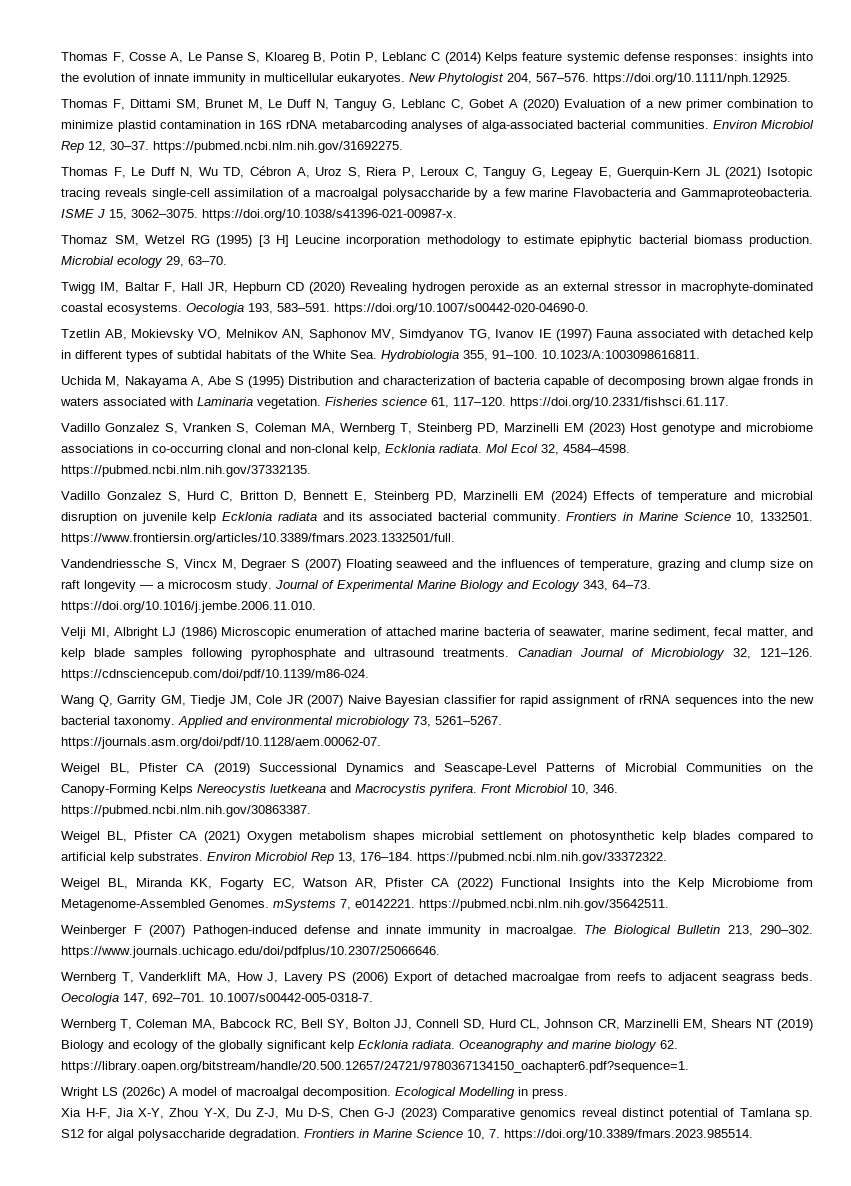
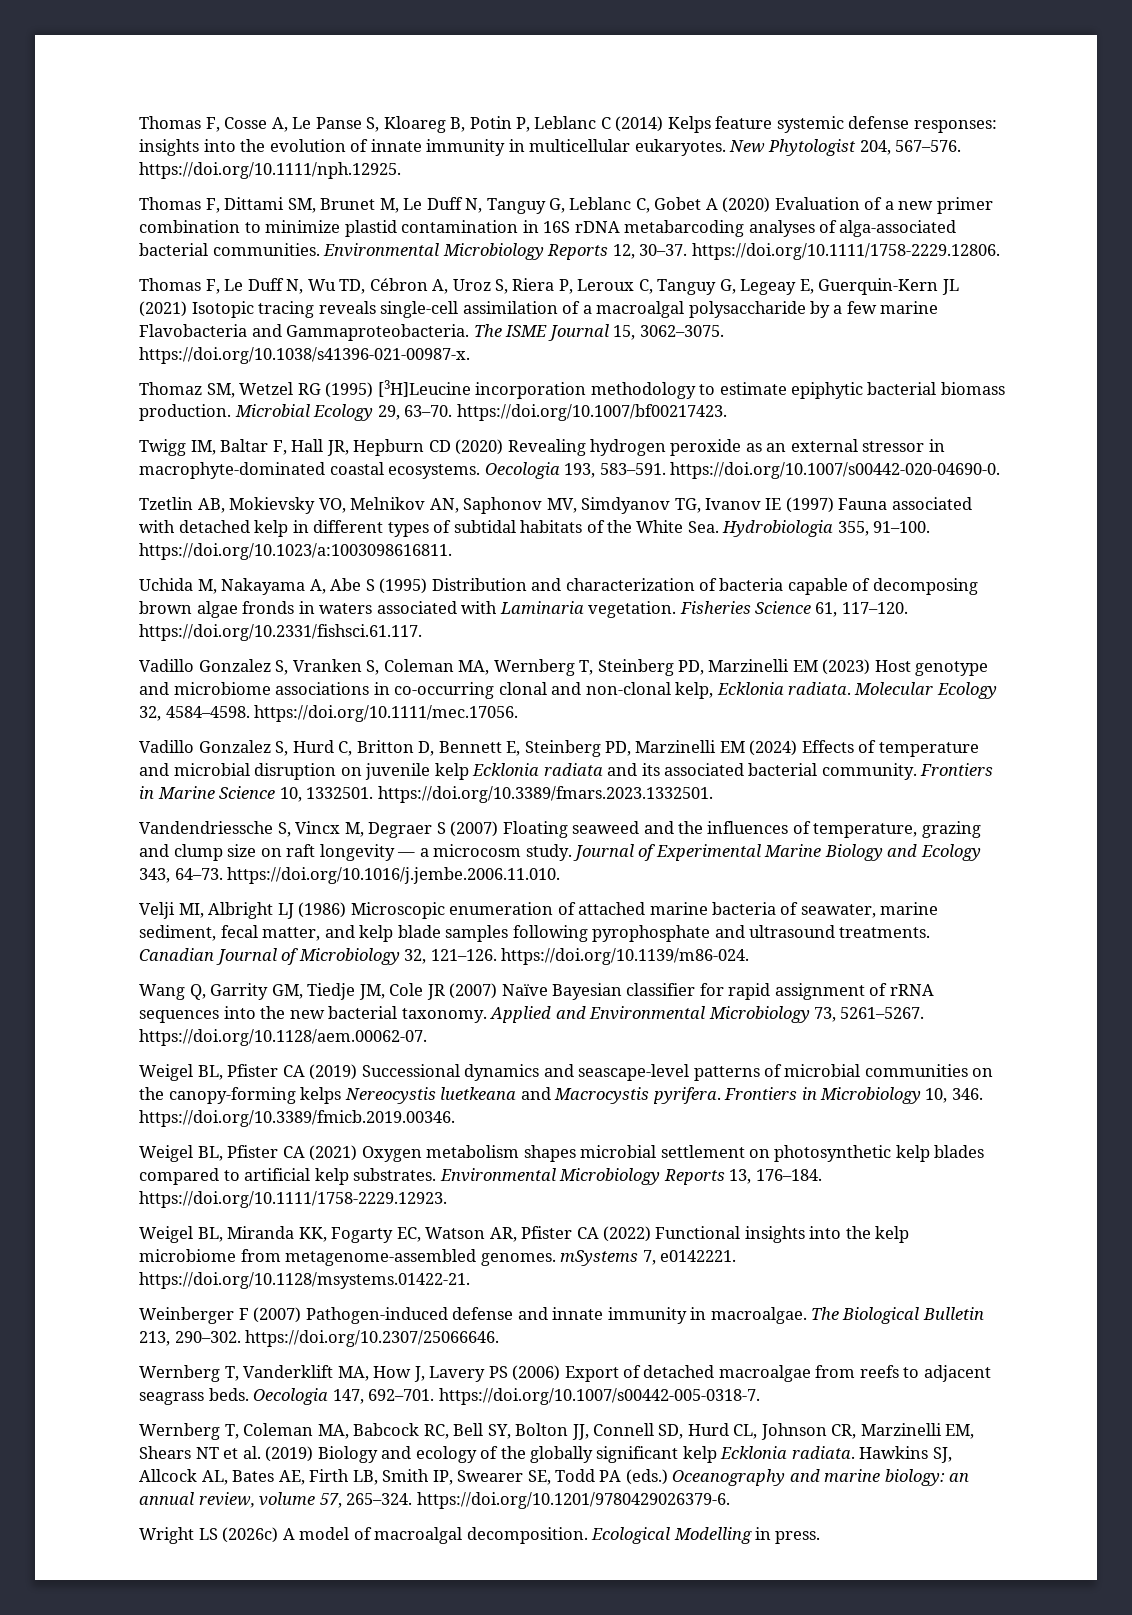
[712,120,814,129] [61,141,85,153] Environ Microbiol Rep -> [323,243,609,260] Environmental Microbiology Reports
[153,141,404,153] https://pubmed.ncbi.nlm.nih.gov/31692275. -> [691,243,1000,260] https://doi.org/10.1111/1758-2229.12806.
[61,209,106,218] ISME J -> [473,324,609,341] The ISME Journal
[258,235,341,247] [3 H] Leucine -> [377,380,471,397] [3H]Leucine
[117,256,164,268] ecology -> [313,404,374,421] Ecology
(228, 260) none -> [456,404,727,421] https://doi.org/10.1007/bf00217423.
[542,350,701,359] 10.1023/A:1003098616811. -> [139,543,453,560] https://doi.org/10.1023/a:1003098616811.
[382,397,428,406] science -> [755,601,812,614] Science
[486,444,539,453] Mol Ecol -> [854,682,997,699] Molecular Ecology
[61,465,312,477] https://pubmed.ncbi.nlm.nih.gov/37332135. -> [254,705,519,722] https://doi.org/10.1111/mec.17056.
[61,533,456,545] https://www.frontiersin.org/articles/10.3389/fmars.2023.1332501/full. -> [377,786,713,803] https://doi.org/10.3389/fmars.2023.1332501.
[61,669,370,681] https://cdnsciencepub.com/doi/pdf/10.1139/m86-024. -> [501,948,750,965] https://doi.org/10.1139/m86-024.
[347,695,381,704] Naive -> [501,984,548,996] Naïve
[251,716,411,728] environmental microbiology -> [589,1006,810,1023] Environmental Microbiology
[61,737,382,749] https://journals.asm.org/doi/pdf/10.1128/aem.00062-07. -> [139,1029,428,1046] https://doi.org/10.1128/aem.00062-07.
[346,763,814,775] [61,784,194,796] Dynamics and Seascape-Level Patterns of Microbial Communities on the Canopy-Forming Kelps -> [464,1064,994,1081] [139,1087,342,1104] dynamics and seascape-level patterns of microbial communities on the canopy-forming kelps
[481,784,569,793] Front Microbiol -> [724,1087,922,1104] Frontiers in Microbiology
[61,805,312,817] https://pubmed.ncbi.nlm.nih.gov/30863387. -> [139,1110,456,1127] https://doi.org/10.3389/fmicb.2019.00346.
[207,852,335,864] Environ Microbiol Rep -> [439,1168,725,1185] Environmental Microbiology Reports
[417,852,668,864] https://pubmed.ncbi.nlm.nih.gov/33372322. -> [139,1191,448,1208] https://doi.org/10.1111/1758-2229.12923.
[568,878,814,890] [61,899,270,911] Insights into the Kelp Microbiome from Metagenome-Assembled Genomes. -> [744,1226,910,1243] [139,1249,556,1266] insights into the kelp microbiome from metagenome-assembled genomes.
[419,899,670,911] https://pubmed.ncbi.nlm.nih.gov/35642511. -> [139,1272,471,1289] https://doi.org/10.1128/msystems.01422-21.
[61,946,441,958] https://www.journals.uchicago.edu/doi/pdfplus/10.2307/25066646. -> [245,1330,500,1347] https://doi.org/10.2307/25066646.
[209,993,374,1002] 10.1007/s00442-005-0318-7. -> [438,1388,760,1405] https://doi.org/10.1007/s00442-005-0318-7.
(773, 1023) none -> [223,1446,261,1459] et al.
[459,1040,679,1052] [61,1061,690,1073] Oceanography and marine biology 62. https://library.oapen.org/bitstream/handle/20.500.12657/24721/9780367134150_oachapter6.pdf?sequence=1. -> [859,1446,952,1463] [139,1469,970,1486] [139,1492,730,1509] Hawkins SJ, Allcock AL, Bates AE, Firth LB, Smith IP, Swearer SE, Todd PA (eds.) Oceanography and marine biology: an annual review, volume 57, 265–324. https://doi.org/10.1201/9780429026379-6.
[61,1108,813,1120] [61,1129,754,1141] // Xia H-F, Jia X-Y, Zhou Y-X, Du Z-J, Mu D-S, Chen G-J (2023) Comparative genomics reveal distinct potential of Tamlana sp. S12 for algal polysaccharide degradation. Frontiers in Marine Science 10, 7. https://doi.org/10.3389/fmars.2023.985514. -> (821, 1537) none

